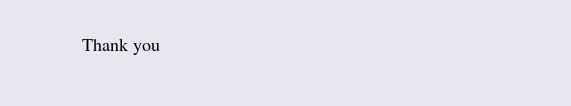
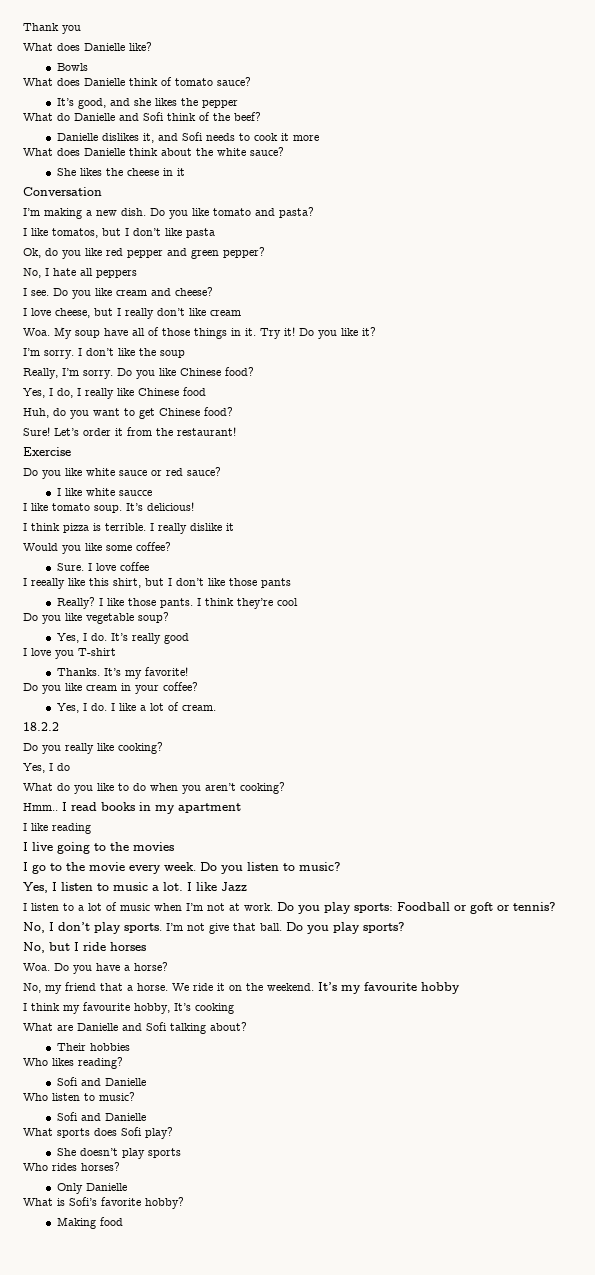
(160, 49) none -> [23,42,152,51] [56,63,88,71] [23,77,251,86] [56,98,238,109] [23,112,261,121] [56,132,319,143] [23,147,284,156] [56,168,185,176] [23,187,102,196] [23,207,314,219] [23,228,215,238] [23,247,265,259] [23,268,137,278] [23,287,213,299] [23,308,241,319] [23,327,376,339] [23,348,185,359] [23,367,254,379] [23,387,206,399] [23,407,233,419] [23,427,236,436] [23,447,71,456] [23,467,221,479] [56,488,152,496] [23,502,194,513] [23,523,234,534] [23,542,171,554] [56,562,149,571] [23,578,291,589] [56,597,298,609] [23,612,169,624] [56,633,189,644] [23,648,116,659] [56,667,188,679] [23,682,198,694] [56,702,216,713] [23,722,59,731] [23,742,163,754] [23,763,70,773] [23,782,285,794] [23,802,241,814] [23,823,91,834] [23,842,174,854] [23,862,341,874] [23,882,247,893] [23,902,556,914] [23,922,405,934] [23,942,146,953] [23,962,168,974] [23,982,460,994] [23,1002,234,1014] [23,1022,247,1034] [56,1043,130,1051] [23,1057,123,1069] [56,1077,146,1086] [23,1092,135,1101] [56,1112,146,1121] [23,1127,173,1139] [56,1148,181,1159] [23,1162,120,1171] [56,1183,127,1194] [23,1197,184,1209] [56,1217,123,1229] // What does Danielle like? // Bowls // What does Danielle think of tomato sauce? // It’s good, and she likes the pepper // What do Danielle and Sofi think of the beef? // Danielle dislikes it, and Sofi needs to cook it more // What does Danielle think about the white sauce? // She likes the cheese in it // Conversation // I’m making a new dish. Do you like tomato and pasta? // I like tomatos, but I don’t like pasta // Ok, do you like red pepper and green pepper? // No, I hate all peppers // I see. Do you like cream and cheese? // I love cheese, but I really don’t like cream // Woa. My soup have all of those things in it. Try it! Do you like it? // I’m sorry. I don’t like the soup // Really, I’m sorry. Do you like Chinese food? // Yes, I do, I really like Chinese food // Huh, do you want to get Chinese food? // Sure! Let’s order it from the restaurant! // Exercise // Do you like white sauce or red sauce? // I like white saucce // I like tomato soup. It’s delicious! // I think pizza is terrible. I really dislike it // Would you like some coffee? // Sure. I love coffee // I reeally like this shirt, but I don’t like those pants // Really? I like those pants. I think they’re cool // Do you like vegetable soup? // Yes, I do. It’s really good // I love you T-shirt // Thanks. It’s my favorite! // Do you like cream in your coffee? // Yes, I do. I like a lot of cream. // 18.2.2 // Do you really like cooking? // Yes, I do // What do you like to do when you aren’t cooking? // Hmm.. I read books in my apartment // I like reading // I live going to the movies // I go to the movie every week. Do you listen to music? // Yes, I listen to music a lot. I like Jazz // I listen to a lot of music when I’m not at work. Do you play sports: Foodball or goft or tennis? // No, I don’t play sports. I’m not give that ball. Do you play sports? // No, but I ride horses // Woa. Do you have a horse? // No, my friend that a horse. We ride it on the weekend. It’s my favourite hobby // I think my favourite hobby, It’s cooking // What are Danielle and Sofi talking about? // Their hobbies // Who likes reading? // Sofi and Danielle // Who listen to music? // Sofi and Danielle // What sports does Sofi play? // She doesn’t play sports // Who rides horses? // Only Danielle // What is Sofi’s favorite hobby? // Making food

